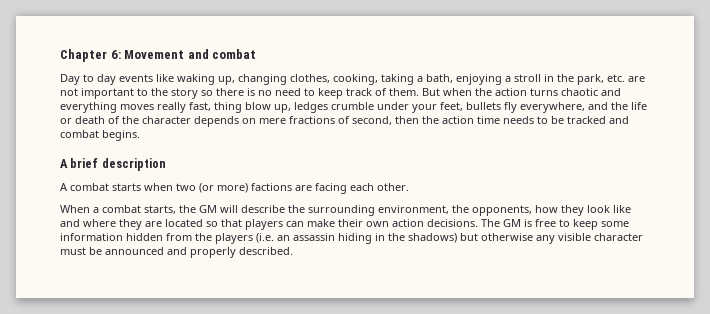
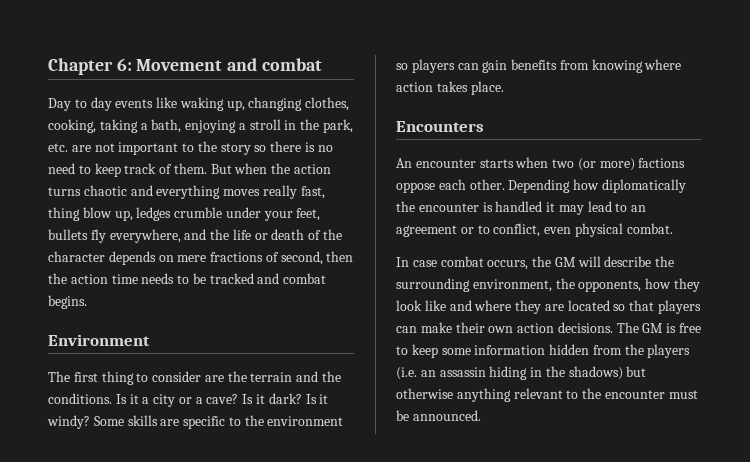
[60,158,166,171] [60,183,109,191] A brief description // A combat -> [48,334,150,346] [48,371,342,385] [48,393,329,407] [47,415,344,429] [396,59,682,73] [396,81,504,95] [396,121,484,132] [396,158,476,168] Environment // The first thing to consider are the terrain and the conditions. Is it a city or a cave? Is it dark? Is it windy? Some skills are specific to the environment so players can gain benefits from knowing where action takes place. // Encounters // An encounter
[295,183,347,194] are facing -> [396,182,435,193] oppose
[60,205,176,214] // When a combat starts, -> [508,179,686,193] [396,201,647,215] [396,223,673,237] [396,256,529,270] Depending how diplomatically the encounter is handled it may lead to an agreement or to conflict, even physical combat. // In case combat occurs,
[536,233,643,244] [60,247,293,258] any visible character must be announced and properly described. -> [456,388,698,402] [396,410,481,421] anything relevant to the encounter must be announced.

